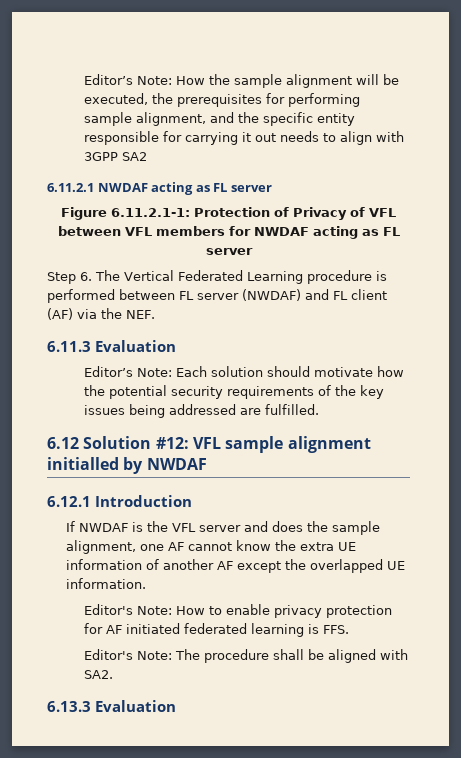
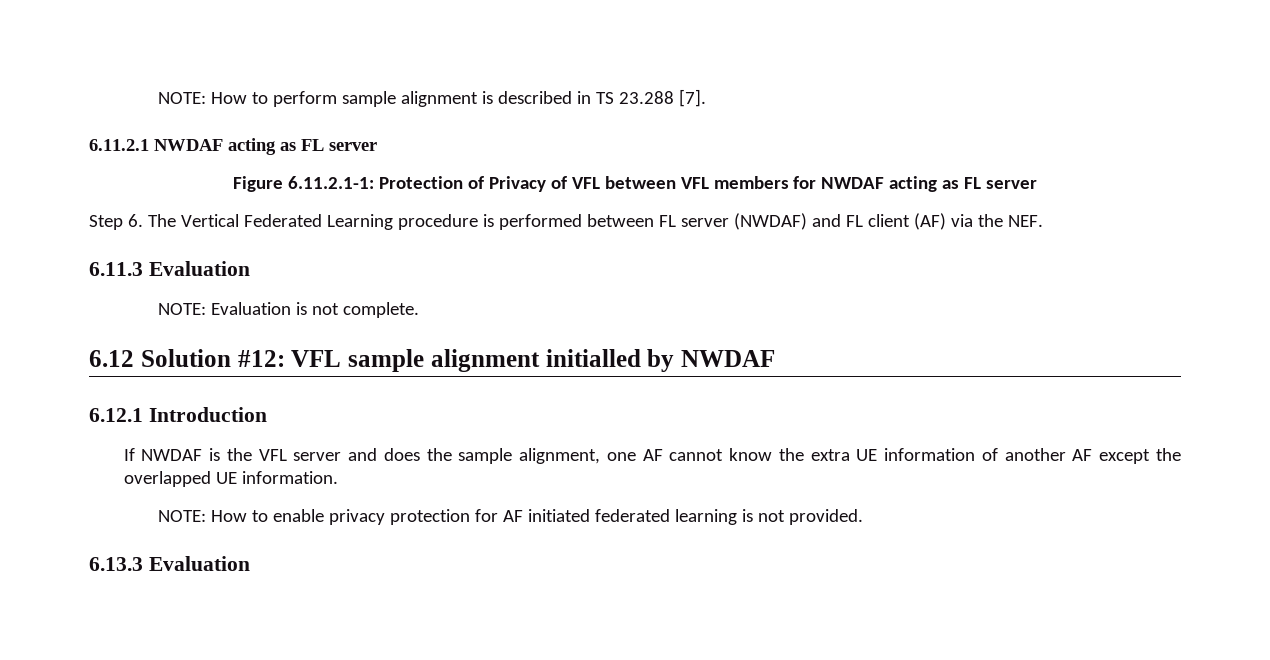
[84,74,400,88] [84,93,361,107] [84,112,356,126] [84,131,405,145] [84,152,148,161] Editor’s Note: How the sample alignment will be executed, the prerequisites for performing sample alignment, and the specific entity responsible for carrying it out needs to align with 3GPP SA2 -> [158,89,707,107] NOTE: How to perform sample alignment is described in TS 23.288 [7].
[84,366,405,377] [84,385,385,399] [84,404,320,418] Editor’s Note: Each solution should motivate how the potential security requirements of the key issues being addressed are fulfilled. -> [158,302,420,318] NOTE: Evaluation is not complete.
[84,604,173,615] Editor's Note: -> [158,510,207,522] NOTE:
[323,625,350,634] [84,649,409,663] [84,670,114,679] FFS. // Editor's Note: The procedure shall be aligned with SA2. -> [758,509,864,525] not provided.

